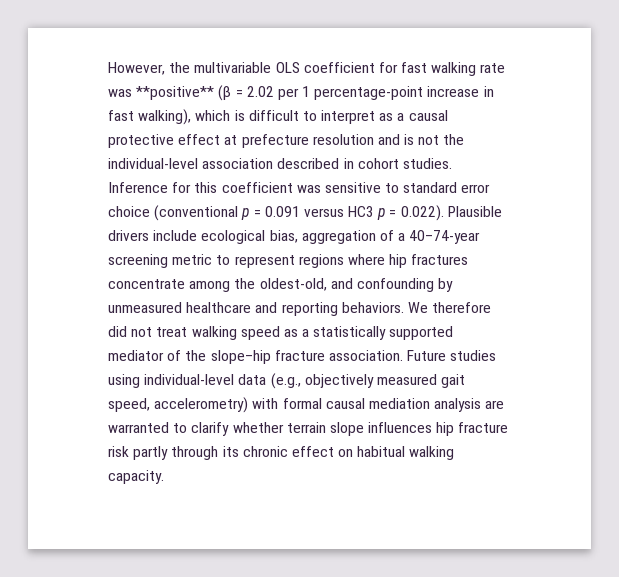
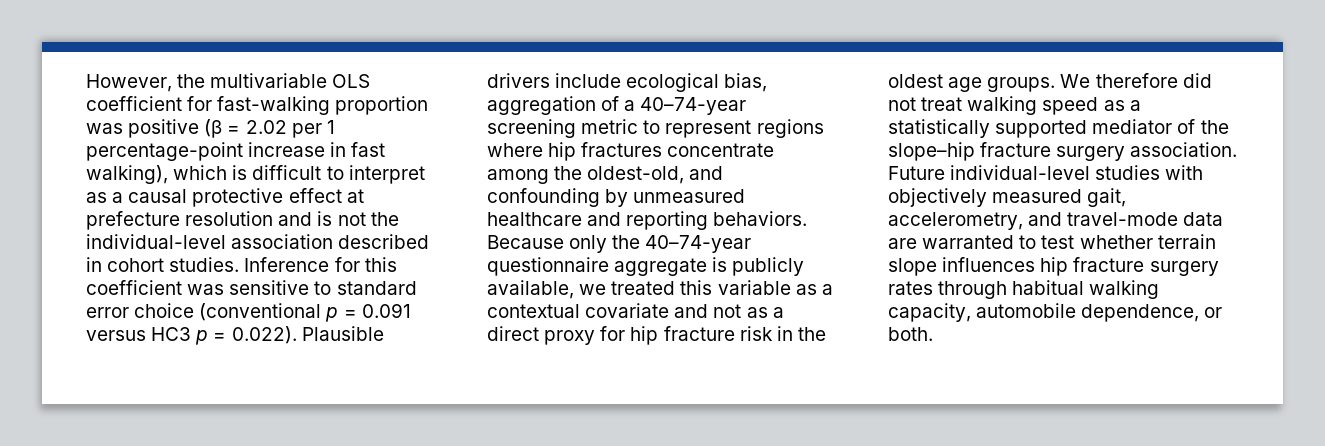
[401,62,506,76] [108,86,215,100] fast walking rate was **positive** -> [217,96,429,115] [86,119,200,138] fast-walking proportion was positive
(404, 307) none -> [487,235,752,253] [487,257,805,276] [487,280,833,299] [487,303,784,318] [487,326,826,345] [888,74,1056,92] Because only the 40–74-year questionnaire aggregate is publicly available, we treated this variable as a contextual covariate and not as a direct proxy for hip fracture risk in the oldest age groups.
(325, 355) none -> [1056,146,1126,161] surgery
[450,350,497,361] [108,373,466,389] [108,397,482,413] studies using individual-level data (e.g., objectively measured gait speed, accelerometry) with formal causal mediation analysis -> [950,165,1204,180] [888,188,1127,207] [888,212,1224,230] individual-level studies with objectively measured gait, accelerometry, and travel-mode data
[191,422,230,436] clarify -> [1041,235,1075,249] test
[108,446,455,460] [108,470,164,484] risk partly through its chronic effect on habitual walking capacity. -> [1149,261,1219,276] [888,280,1160,299] [888,303,1223,322] [888,327,933,341] surgery rates through habitual walking capacity, automobile dependence, or both.

